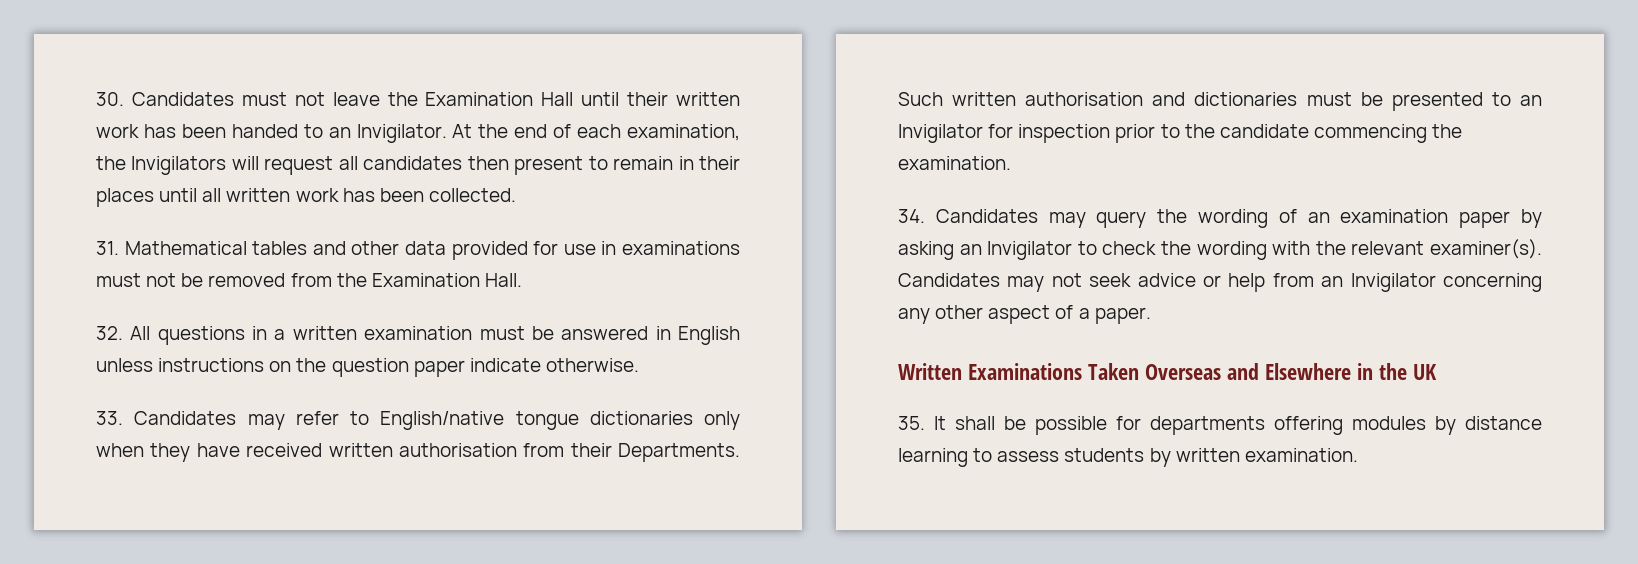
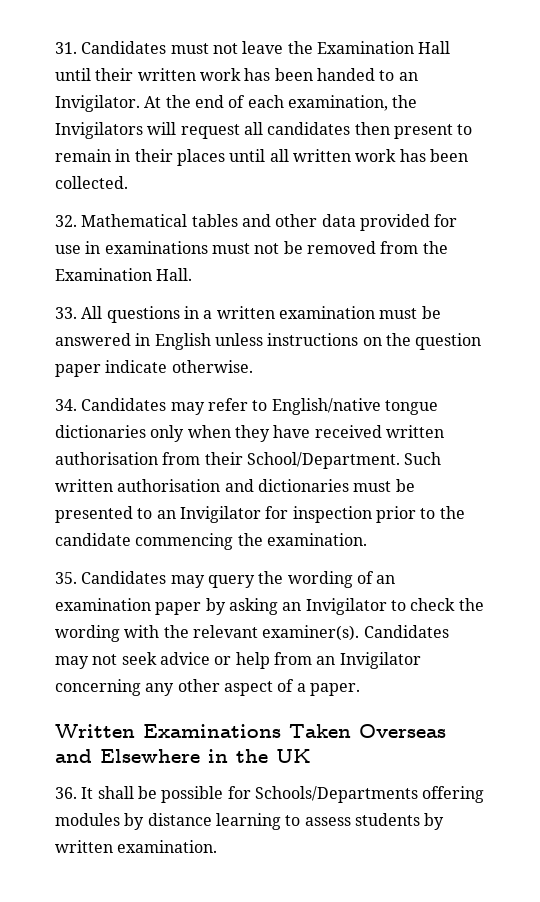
[96,92,124,106] 30. -> [55,42,77,54] 31.
[96,241,119,255] 31. -> [55,215,77,227] 32.
[96,326,123,340] 32. -> [55,307,77,319] 33.
[96,411,123,425] 33. -> [55,399,77,411] 34.
[618,443,740,462] Departments. -> [246,452,400,469] School/Department.
[898,209,925,223] 34. -> [55,572,77,584] 35.
[898,416,925,430] 35. -> [55,787,77,799] 36.
[1150,416,1265,435] departments -> [254,786,418,803] Schools/Departments

